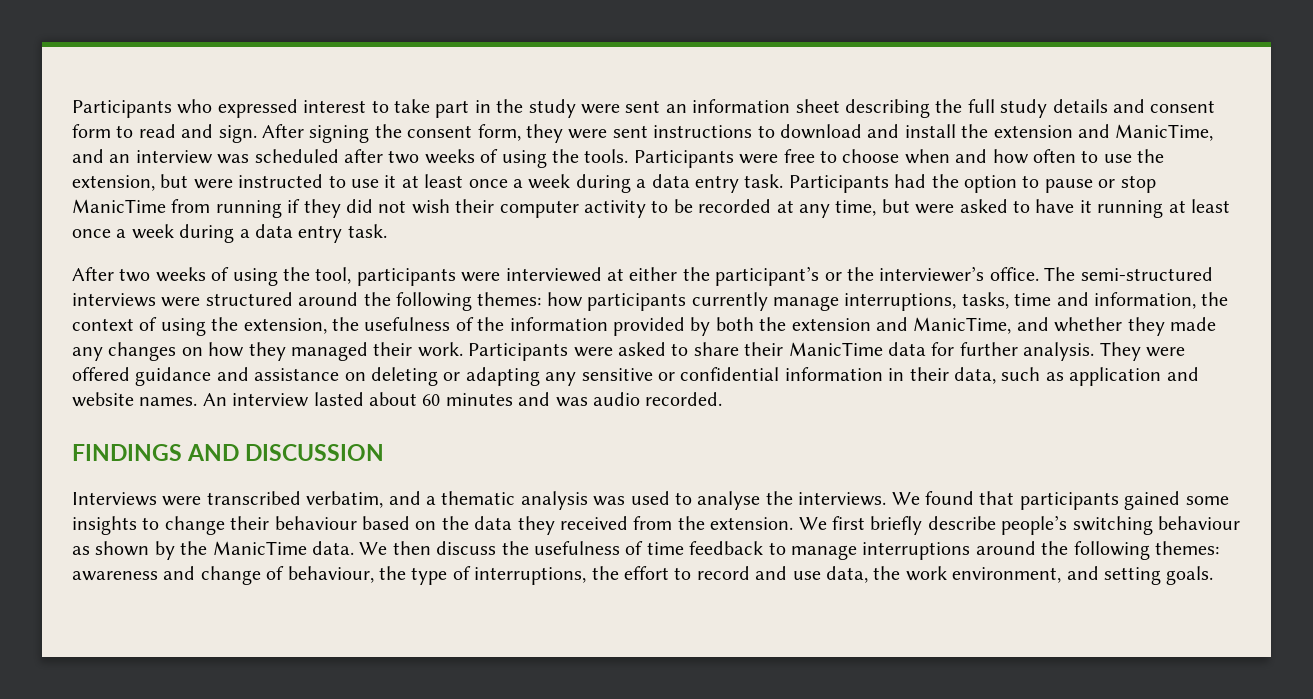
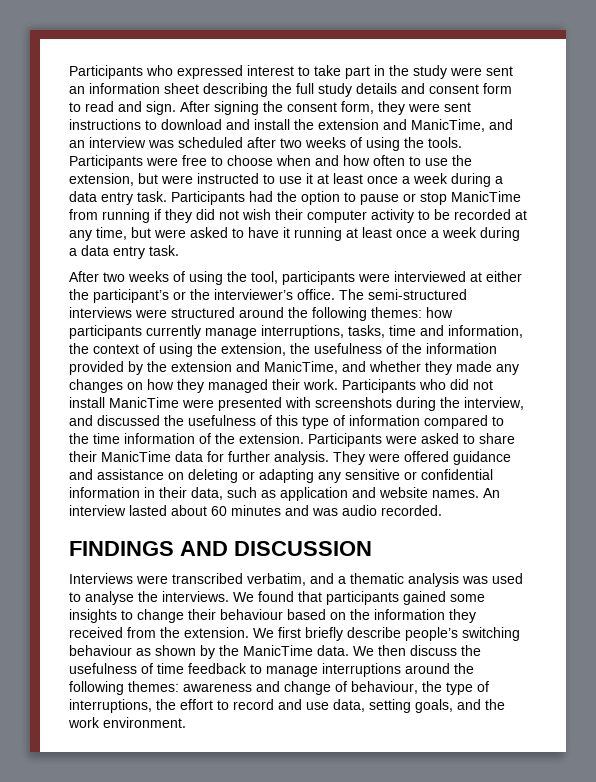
[715,317,754,331] both -> (143, 368) none
(569, 352) none -> [419,379,493,390] [69,397,524,411] [69,415,504,429] [69,433,382,447] who did not install ManicTime were presented with screenshots during the interview, and discussed the usefulness of this type of information compared to the time information of the extension. Participants
[474,516,513,530] data -> [374,609,445,620] information
[873,566,1214,585] the work environment, and setting goals. -> [369,699,505,713] [68,717,186,728] setting goals, and the work environment.

